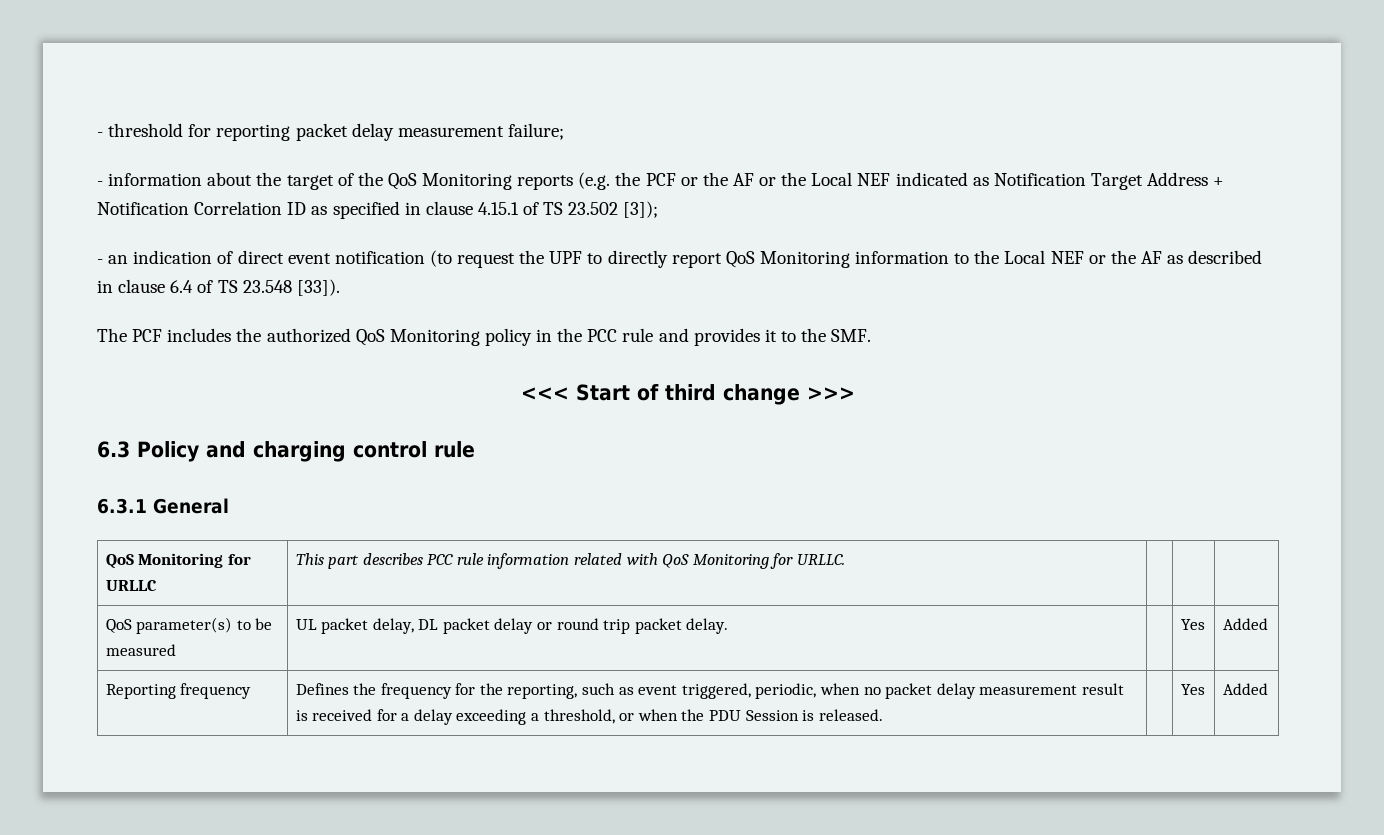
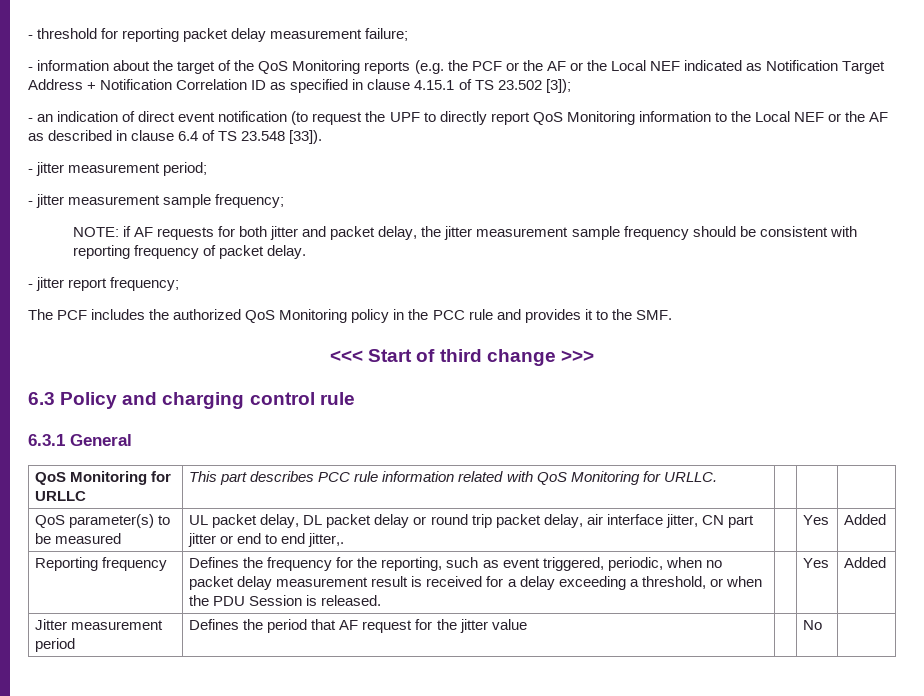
(340, 287) none -> [28,162,208,176] [28,194,285,208] [72,226,857,240] [72,245,307,259] [28,277,180,291] // - jitter measurement period; // - jitter measurement sample frequency; // NOTE: if AF requests for both jitter and packet delay, the jitter measurement sample frequency should be consistent with reporting frequency of packet delay. // - jitter report frequency;
[686,618,729,634] delay. -> [543,514,754,528] [188,533,345,547] delay, air interface jitter, CN part jitter or end to end jitter,.
(1268, 689) none -> [35,619,164,630] [35,638,76,652] [189,619,527,633] [803,620,823,630] // Jitter measurement period | Defines the period that AF request for the jitter value | | No |

